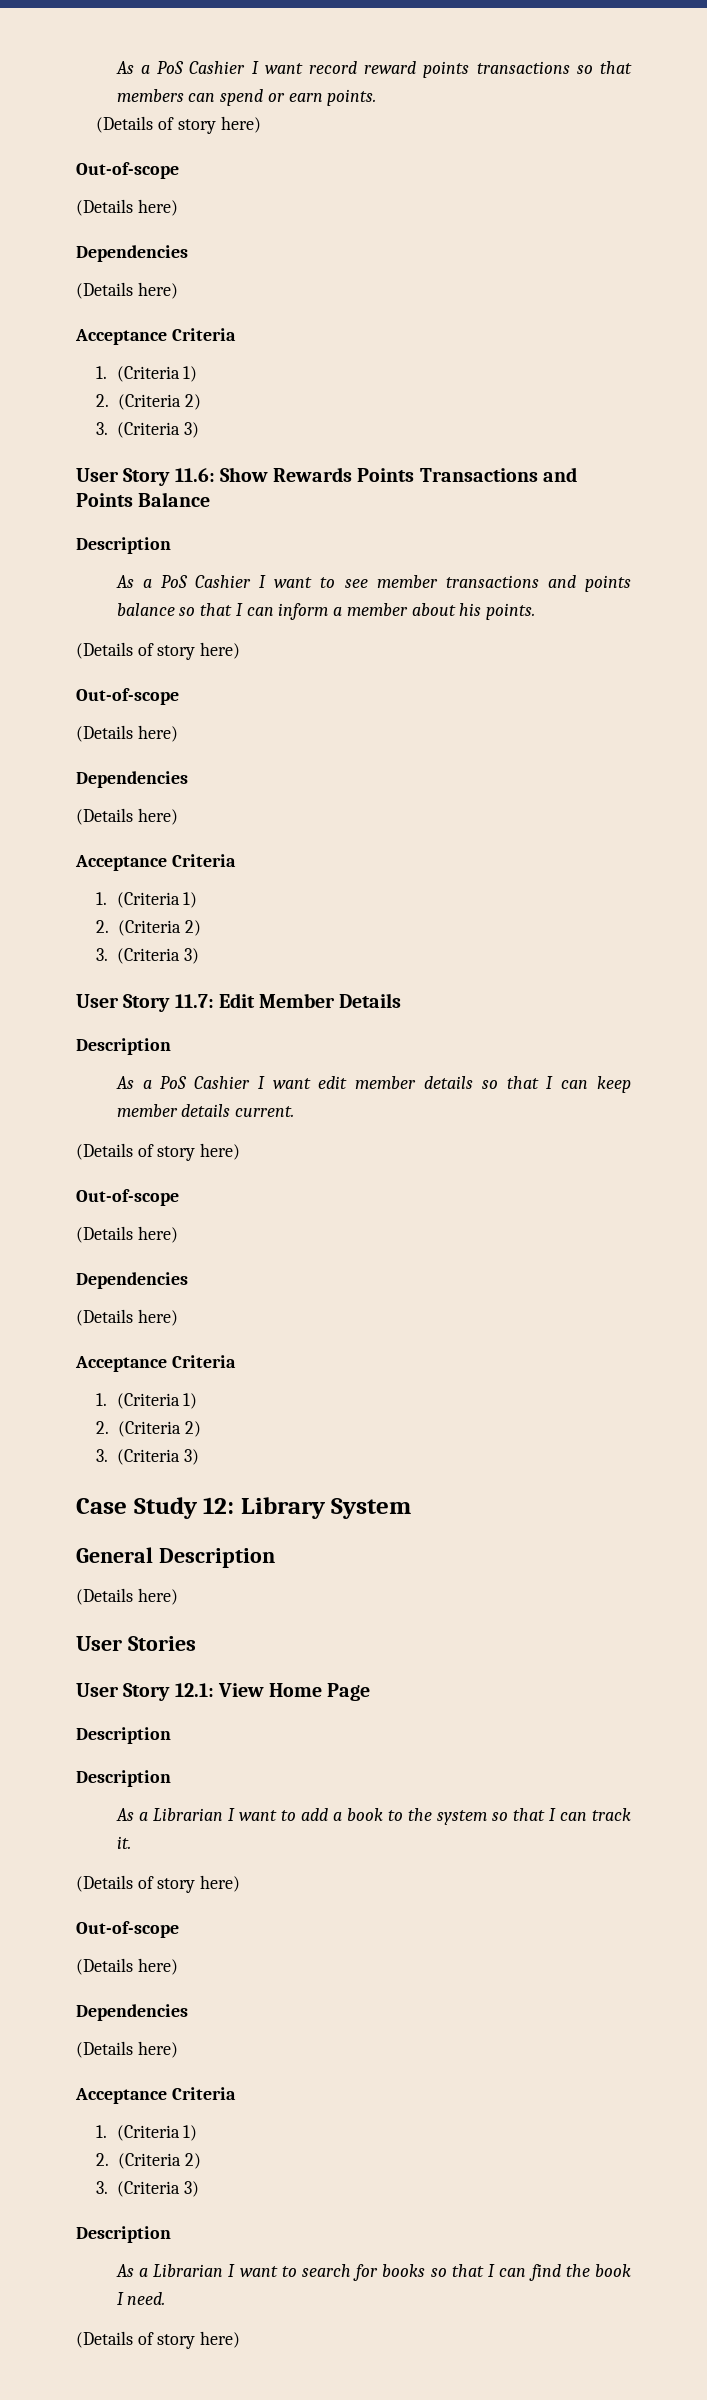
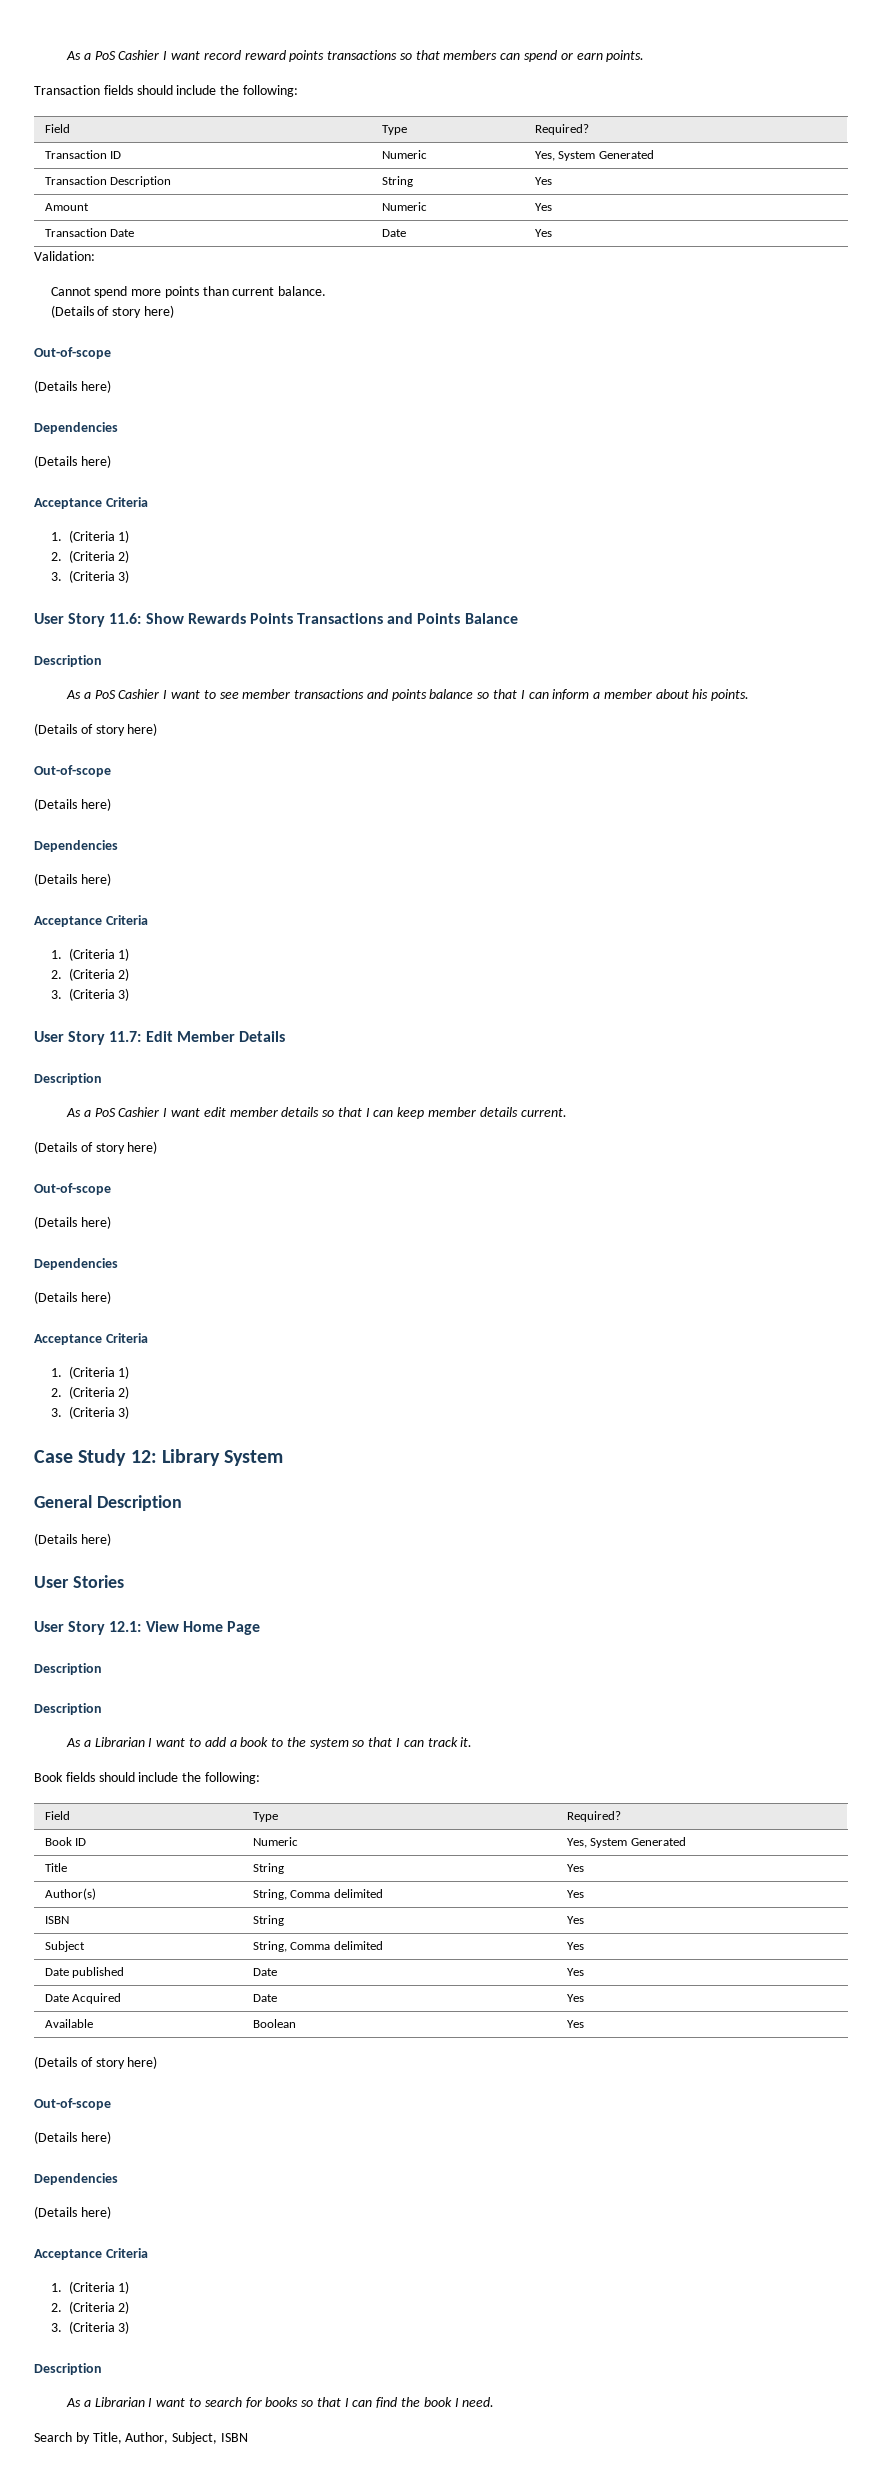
(377, 97) none -> [34,85,298,97] [44,124,70,133] [381,125,407,135] [534,124,589,135] [44,150,122,159] [381,150,427,159] [534,150,654,161] [44,176,172,187] [381,176,413,187] [534,177,552,185] [44,203,89,211] [381,202,427,211] [534,203,552,211] [44,228,135,237] [381,229,406,237] [534,229,552,237] [34,251,95,261] [50,286,327,298] // Transaction fields should include the following: // Field | Type | Required? // Transaction ID | Numeric | Yes, System Generated // Transaction Description | String | Yes // Amount | Numeric | Yes // Transaction Date | Date | Yes // Validation: // Cannot spend more points than current balance.
(131, 1842) none -> [34,1772,260,1784] [44,1811,70,1820] [252,1812,278,1822] [566,1811,621,1822] [44,1837,87,1846] [252,1837,298,1846] [566,1837,686,1848] [44,1863,67,1872] [252,1863,284,1874] [566,1864,584,1872] [44,1888,96,1900] [252,1889,383,1900] [566,1890,584,1898] [44,1916,69,1924] [252,1915,284,1926] [566,1916,584,1924] [44,1941,85,1952] [252,1941,383,1952] [566,1942,584,1950] [44,1967,125,1978] [252,1968,277,1976] [566,1968,584,1976] [44,1993,122,2004] [252,1994,277,2002] [566,1994,584,2002] [44,2019,93,2028] [252,2019,296,2028] [566,2020,584,2028] // Book fields should include the following: // Field | Type | Required? // Book ID | Numeric | Yes, System Generated // Title | String | Yes // Author(s) | String, Comma delimited | Yes // ISBN | String | Yes // Subject | String, Comma delimited | Yes // Date published | Date | Yes // Date Acquired | Date | Yes // Available | Boolean | Yes
[76,2331,241,2349] (Details of story here) -> [34,2432,248,2444] Search by Title, Author, Subject, ISBN

